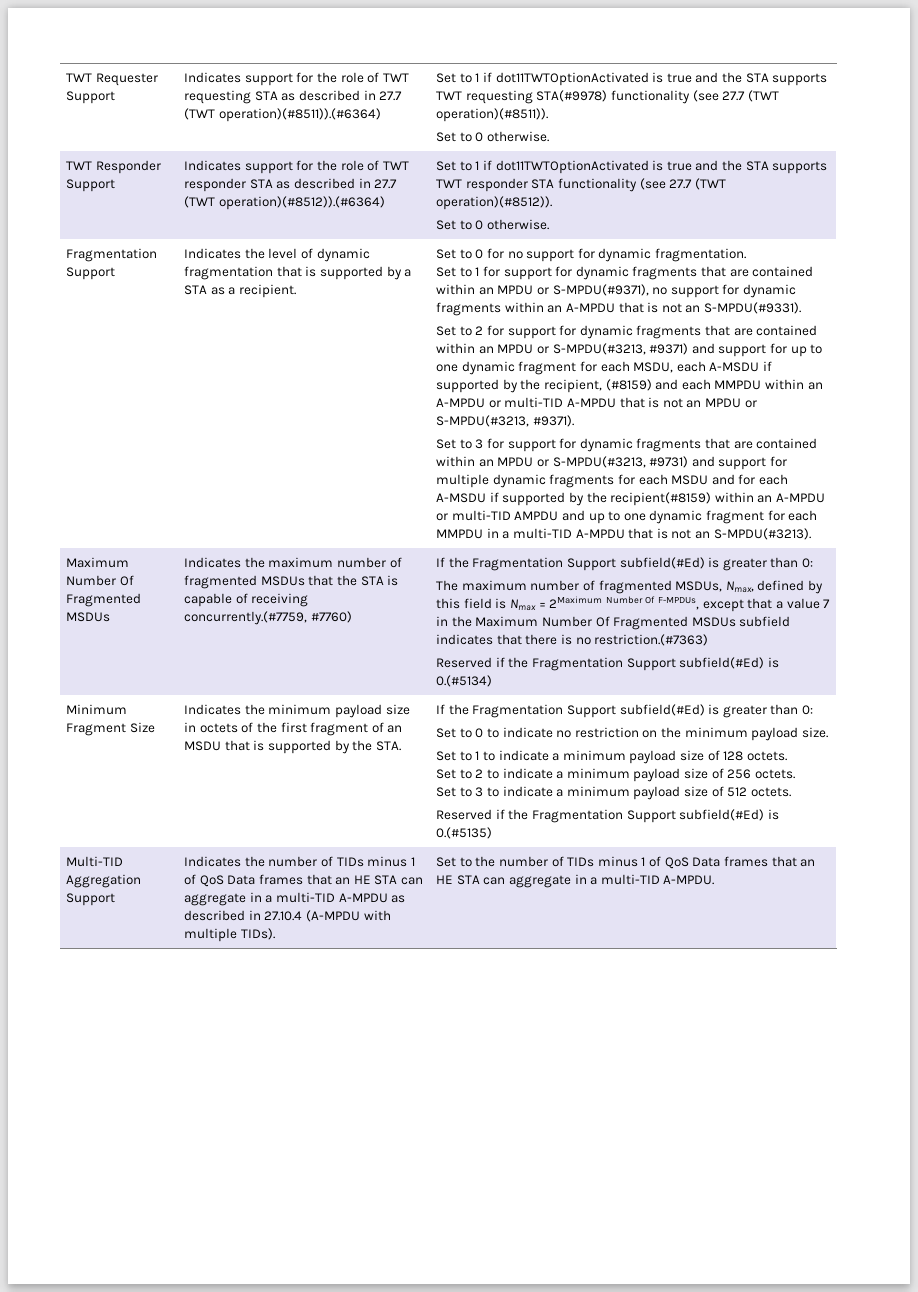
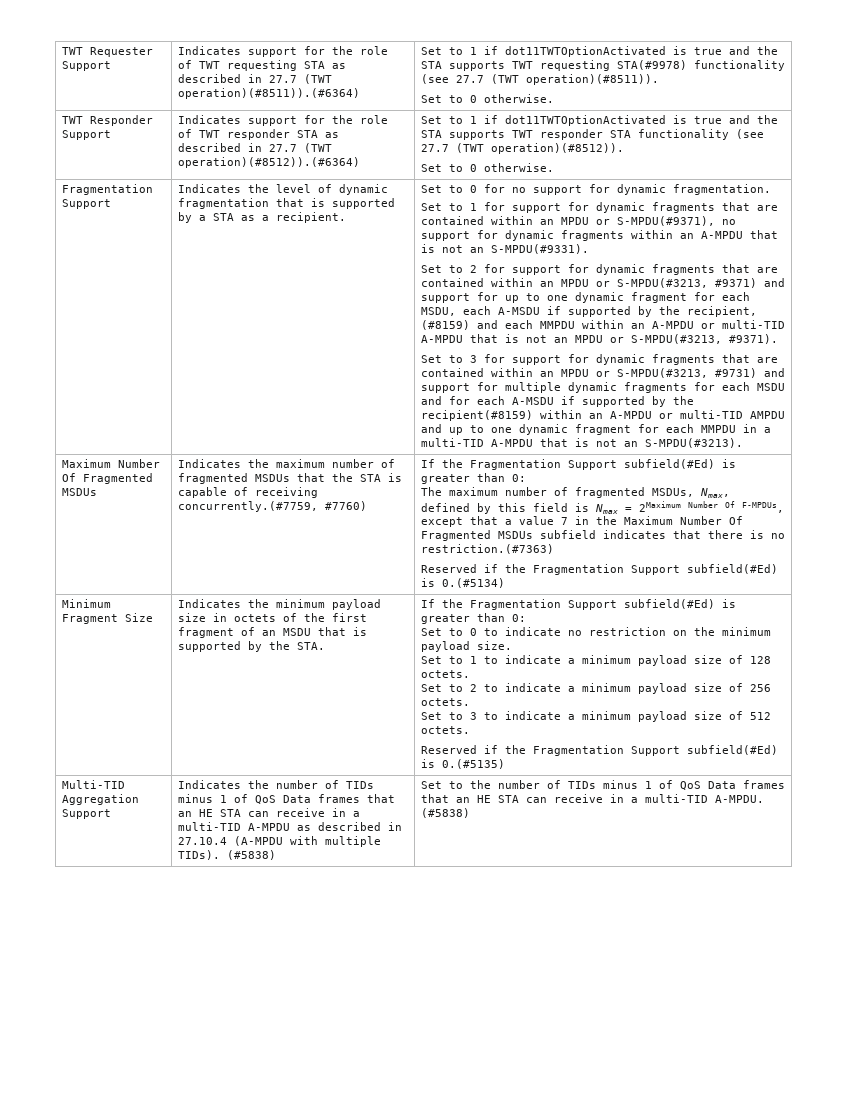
[183,893,246,906] aggregate -> [275,808,325,817] receive
(275, 934) none -> [226,850,276,860] (#5838)
[508,875,571,888] aggregate -> [553,794,603,803] receive
(715, 880) none -> [420,808,470,818] (#5838)

